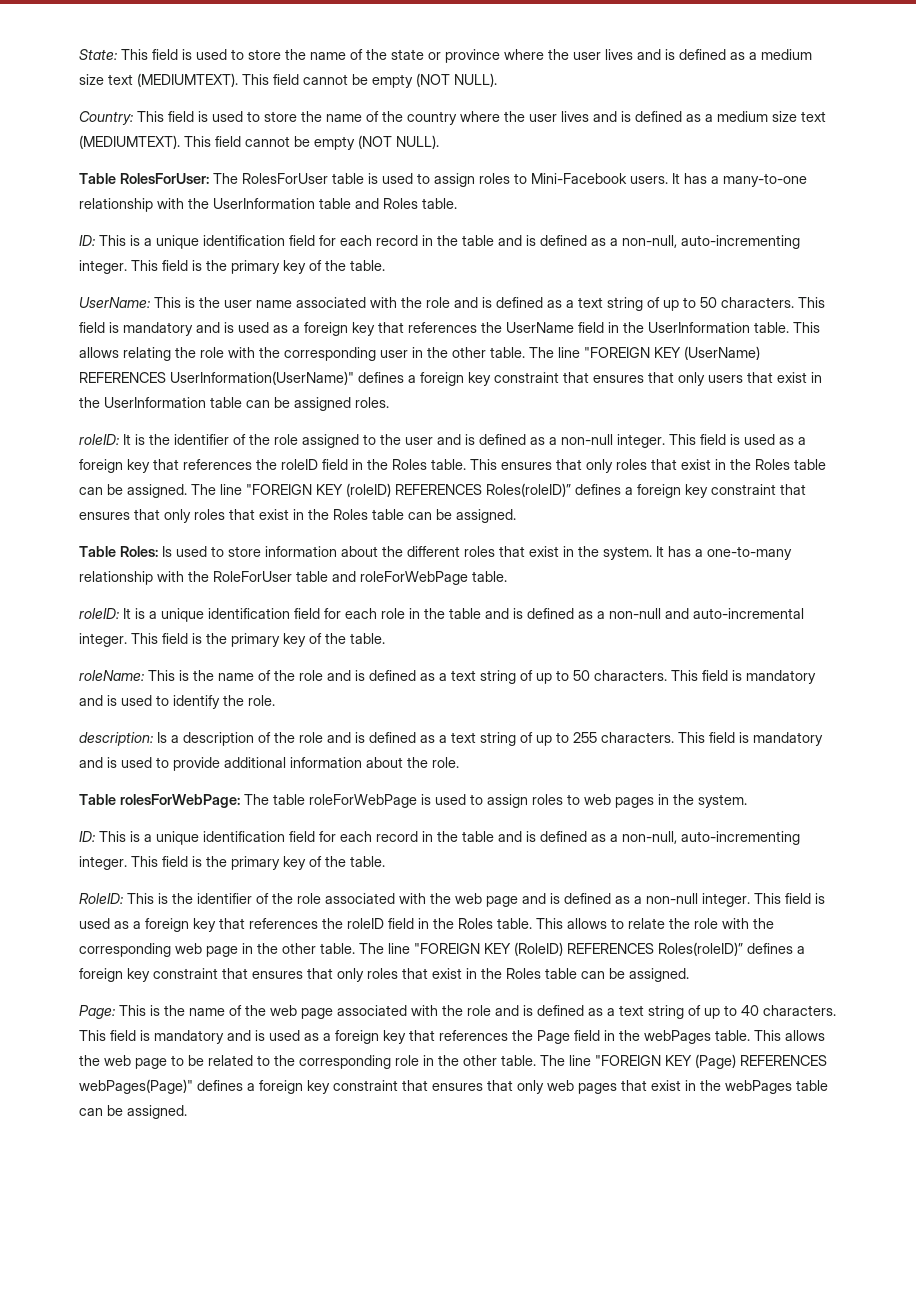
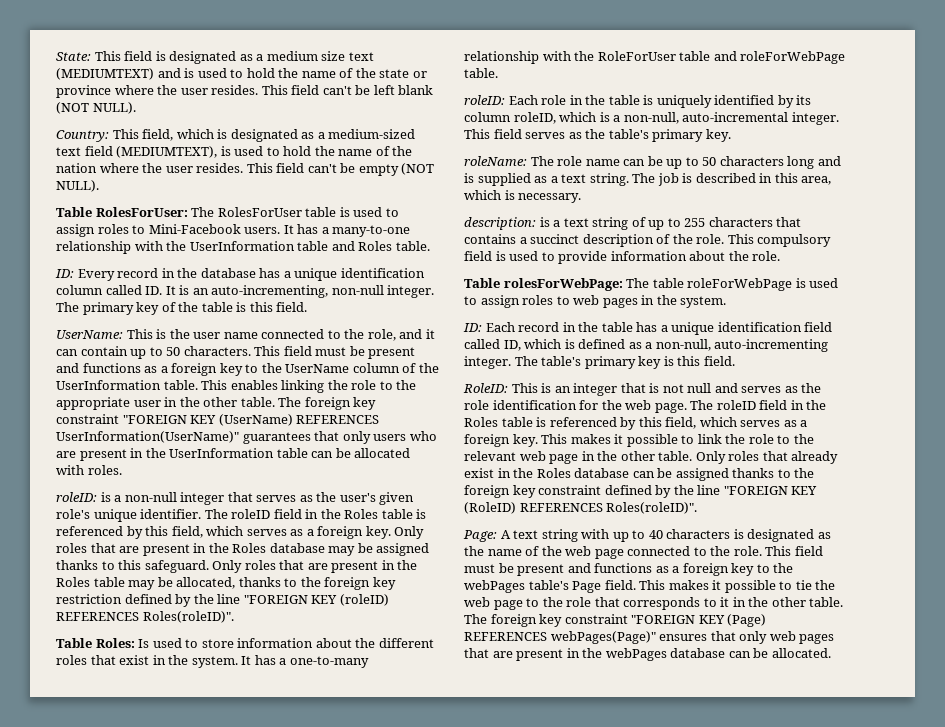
[196,49,281,60] used to store -> [169,51,374,64] [56,68,275,80] designated as a medium size text (MEDIUMTEXT) and is used to hold
[605,49,812,60] [79,73,497,88] [79,111,826,125] [79,135,290,149] lives and is defined as a medium size text (MEDIUMTEXT). This field cannot be empty (NOT NULL). // Country: This field is used to store the name of the country where the user lives and is defined as a medium size text (MEDIUMTEXT). This field cannot -> [211,85,434,95] [56,102,136,114] [56,129,416,142] [56,146,413,158] [56,163,337,173] resides. This field can't be left blank (NOT NULL). // Country: This field, which is designated as a medium-sized text field (MEDIUMTEXT), is used to hold the name of the nation where the user resides. This field can't
[99,235,800,249] [79,260,385,274] This is a unique identification field for each record in the table and is defined as a non-null, auto-incrementing integer. This field is the primary key of the table. -> [77,268,425,281] [56,285,435,298] [56,302,308,315] Every record in the database has a unique identification column called ID. It is an auto-incrementing, non-null integer. The primary key of the table is this field.
[296,297,825,311] [79,322,820,336] [79,347,376,361] associated with the role and is defined as a text string of up to 50 characters. This field is mandatory and is used as a foreign key that references the UserName field in the UserInformation table. This allows relating the role with the corresponding -> [261,329,435,341] [56,346,416,359] [56,363,439,376] [56,380,417,393] [56,397,130,410] connected to the role, and it can contain up to 50 characters. This field must be present and functions as a foreign key to the UserName column of the UserInformation table. This enables linking the role to the appropriate
[558,347,580,358] line -> [304,397,377,410] [56,414,119,424] foreign key constraint
[358,372,807,386] defines a foreign key constraint that ensures that only users that exist -> [242,431,437,444] [56,449,127,461] guarantees that only users who are present
[294,397,351,411] assigned -> [354,448,411,458] [56,465,84,475] allocated with
[123,434,806,448] [79,459,826,473] [79,484,216,498] It is the identifier of the role assigned to the user and is defined as a non-null integer. This field is used as a foreign key that references the roleID field in the Roles table. This ensures that only roles that exist in the Roles table can be assigned. The -> [100,492,415,505] [56,509,427,522] [56,526,425,539] [56,543,430,556] [56,560,418,573] [56,577,396,590] [56,594,214,607] is a non-null integer that serves as the user's given role's unique identifier. The roleID field in the Roles table is referenced by this field, which serves as a foreign key. Only roles that are present in the Roles database may be assigned thanks to this safeguard. Only roles that are present in the Roles table may be allocated, thanks to the foreign key restriction defined by the
[486,483,806,498] [79,509,516,523] Roles(roleID)” defines a foreign key constraint that ensures that only roles that exist in the Roles table can be assigned. -> [142,611,234,623] Roles(roleID)".
[123,608,804,622] [79,633,385,647] [79,670,816,684] [79,695,275,709] [79,732,435,746] It is a unique identification field for each role in the table and is defined as a non-null and auto-incremental integer. This field is the primary key of the table. // roleName: This is the name of the role and is defined as a text string of up to 50 characters. This field is mandatory and is used to identify the role. // description: Is a description of the role and is defined as -> [508,95,812,108] [464,112,839,125] [464,129,731,142] [464,156,841,169] [464,173,832,186] [464,190,582,203] [464,217,550,230] Each role in the table is uniquely identified by its column roleID, which is a non-null, auto-incremental integer. This field serves as the table's primary key. // roleName: The role name can be up to 50 characters long and is supplied as a text string. The job is described in this area, which is necessary. // description: is
[601,732,823,746] [79,757,103,768] characters. This field is mandatory and -> [708,217,802,227] [464,234,832,247] [464,251,492,261] characters that contains a succinct description of the role. This compulsory field
[224,757,286,768] additional -> (608, 257) none
[99,831,800,845] [79,856,385,870] [79,893,825,907] [79,918,774,932] [79,943,171,957] This is a unique identification field for each record in the table and is defined as a non-null, auto-incrementing integer. This field is the primary key of the table. // RoleID: This is the identifier of the role associated with the web page and is defined as a non-null integer. This field is used as a foreign key that references the roleID field in the Roles table. This allows to relate the role with the corresponding -> [485,322,833,335] [464,339,829,352] [464,356,735,369] [463,383,822,396] [464,400,827,413] [464,417,808,430] [464,434,814,447] [464,451,516,461] Each record in the table has a unique identification field called ID, which is defined as a non-null, auto-incrementing integer. The table's primary key is this field. // RoleID: This is an integer that is not null and serves as the role identification for the web page. The roleID field in the Roles table is referenced by this field, which serves as a foreign key. This makes it possible to link the role to the relevant
[359,943,384,954] The -> [695,451,839,464] [464,468,815,481] [464,485,694,498] Only roles that already exist in the Roles database can be assigned thanks to the foreign key constraint defined by the
[658,942,805,956] [79,968,689,982] [79,1005,160,1019] Roles(roleID)” defines a foreign key constraint that ensures that only roles that exist in the Roles table can be assigned. // Page: This is -> [606,502,698,514] [463,529,831,542] Roles(roleID)". // Page: A text string with up to 40 characters is designated as
[337,1005,836,1019] [79,1030,825,1044] [79,1055,591,1069] associated with the role and is defined as a text string of up to 40 characters. This field is mandatory and is used as a foreign key that references the Page field in the webPages table. This allows the web page to be related to the corresponding role in the other table. The line -> [627,546,823,556] [464,563,794,576] [464,580,836,593] [464,597,844,610] [464,614,628,627] connected to the role. This field must be present and functions as a foreign key to the webPages table's Page field. This makes it possible to tie the web page to the role that corresponds to it in the other table. The foreign key constraint
[197,1080,428,1094] defines a foreign key constraint that -> (656, 637) none
[651,1080,828,1094] [79,1105,187,1119] exist in the webPages table can be assigned. -> [492,648,831,661] are present in the webPages database can be allocated.

